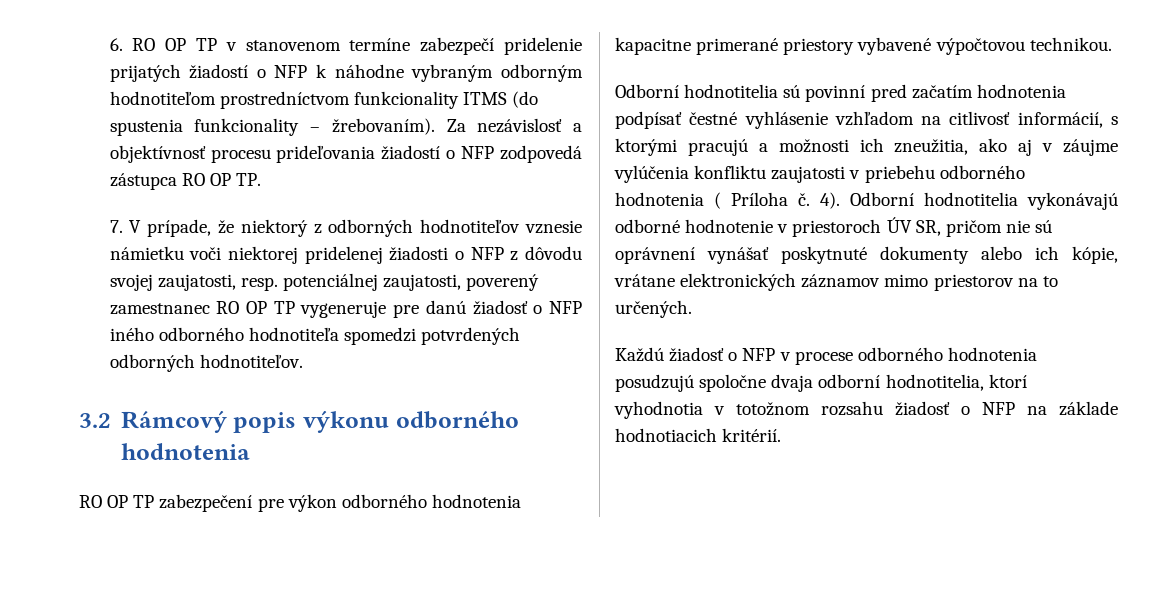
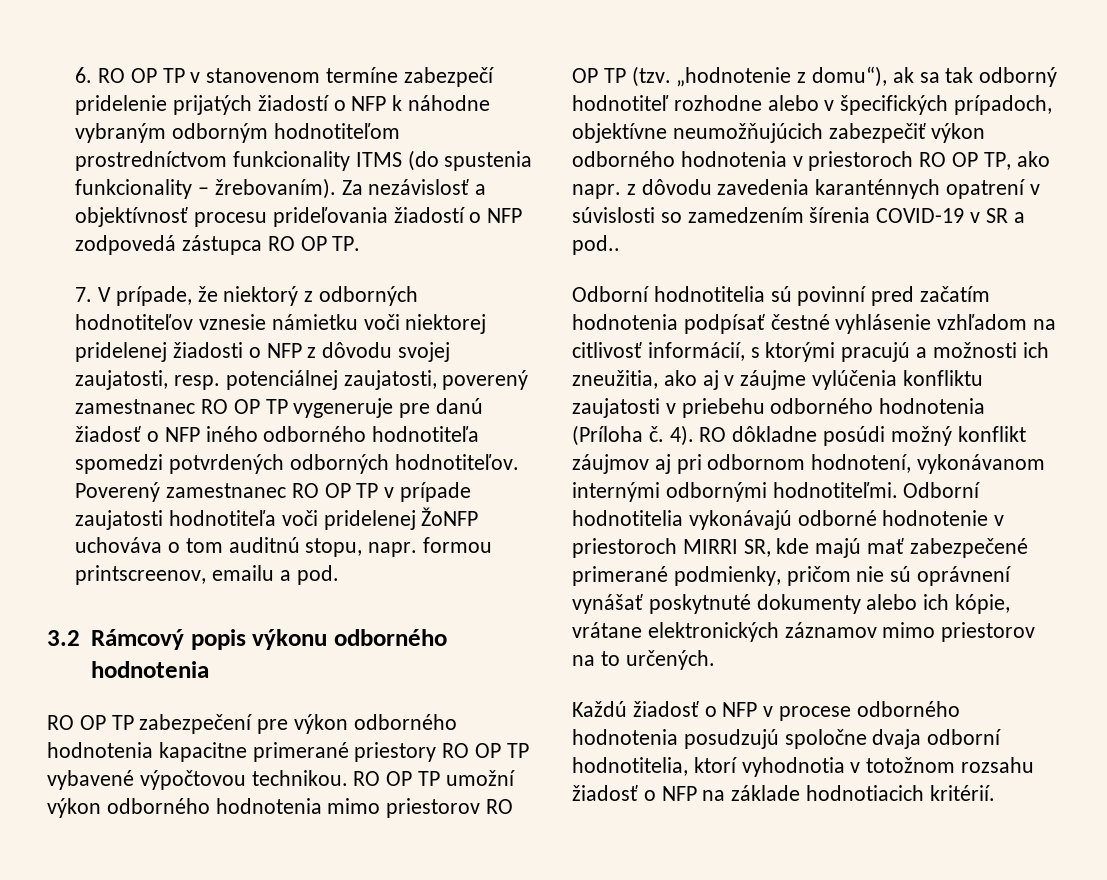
(303, 361) none -> [75,482,472,502] [75,507,479,530] [75,537,493,557] [75,565,339,585] Poverený zamestnanec RO OP TP v prípade zaujatosti hodnotiteľa voči pridelenej ŽoNFP uchováva o tom auditnú stopu, napr. formou printscreenov, emailu a pod.
(855, 46) none -> [442,743,529,758] RO OP TP
(1112, 44) none -> [353,770,515,786] [47,798,514,818] [572,66,1058,87] [572,95,1053,115] [572,123,986,143] [572,151,1050,171] [572,179,1040,199] [572,207,1025,223] [572,235,620,255] RO OP TP umožní výkon odborného hodnotenia mimo priestorov RO OP TP (tzv. „hodnotenie z domu“), ak sa tak odborný hodnotiteľ rozhodne alebo v špecifických prípadoch, objektívne neumožňujúcich zabezpečiť výkon odborného hodnotenia v priestoroch RO OP TP, ako napr. z dôvodu zavedenia karanténnych opatrení v súvislosti so zamedzením šírenia COVID-19 v SR a pod..
[714,192,840,209] ( Príloha č. 4). -> [572,425,1026,446] [572,454,1046,474] [572,482,898,502] (Príloha č. 4). RO dôkladne posúdi možný konflikt záujmov aj pri odbornom hodnotení, vykonávanom internými odbornými hodnotiteľmi.
[886,217,941,236] ÚV SR, -> [682,538,1028,558] [572,566,781,586] MIRRI SR, kde majú mať zabezpečené primerané podmienky,

